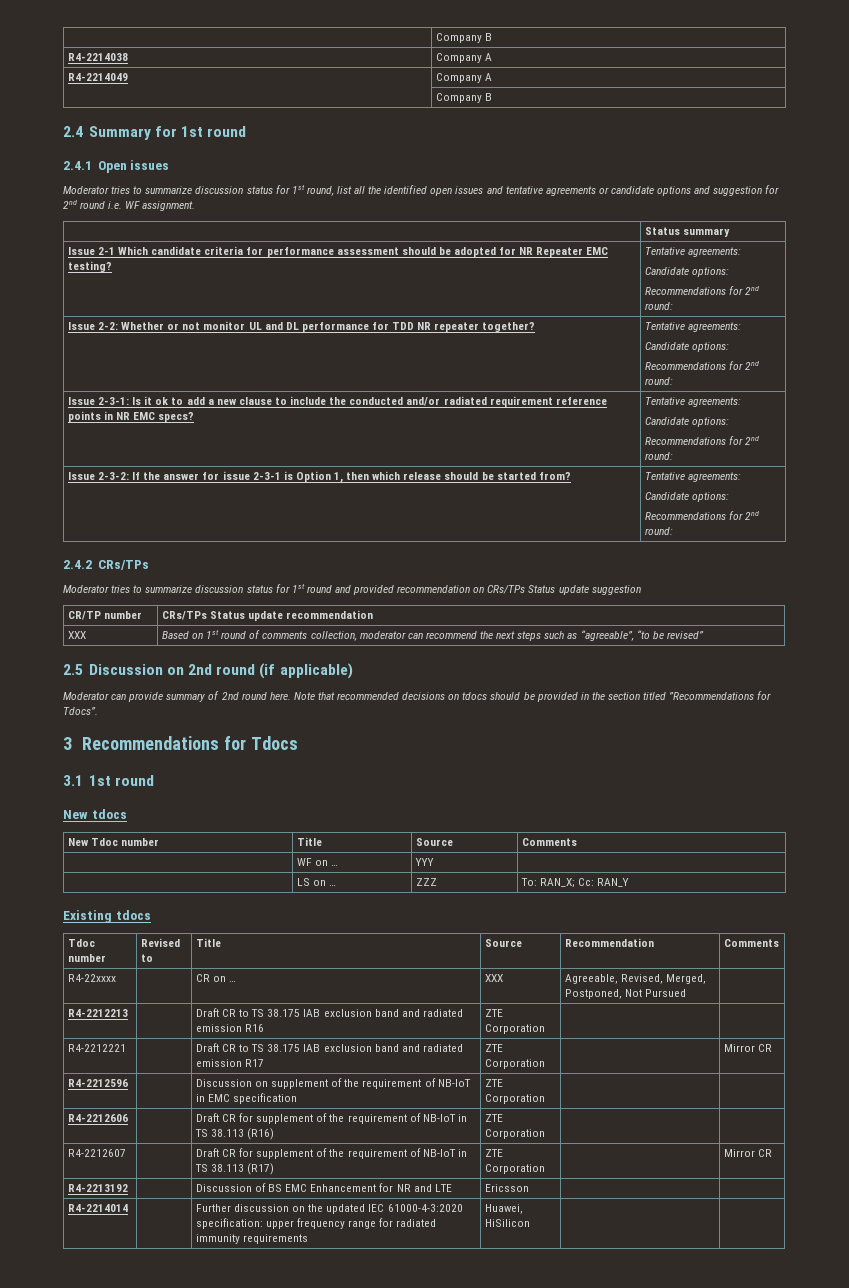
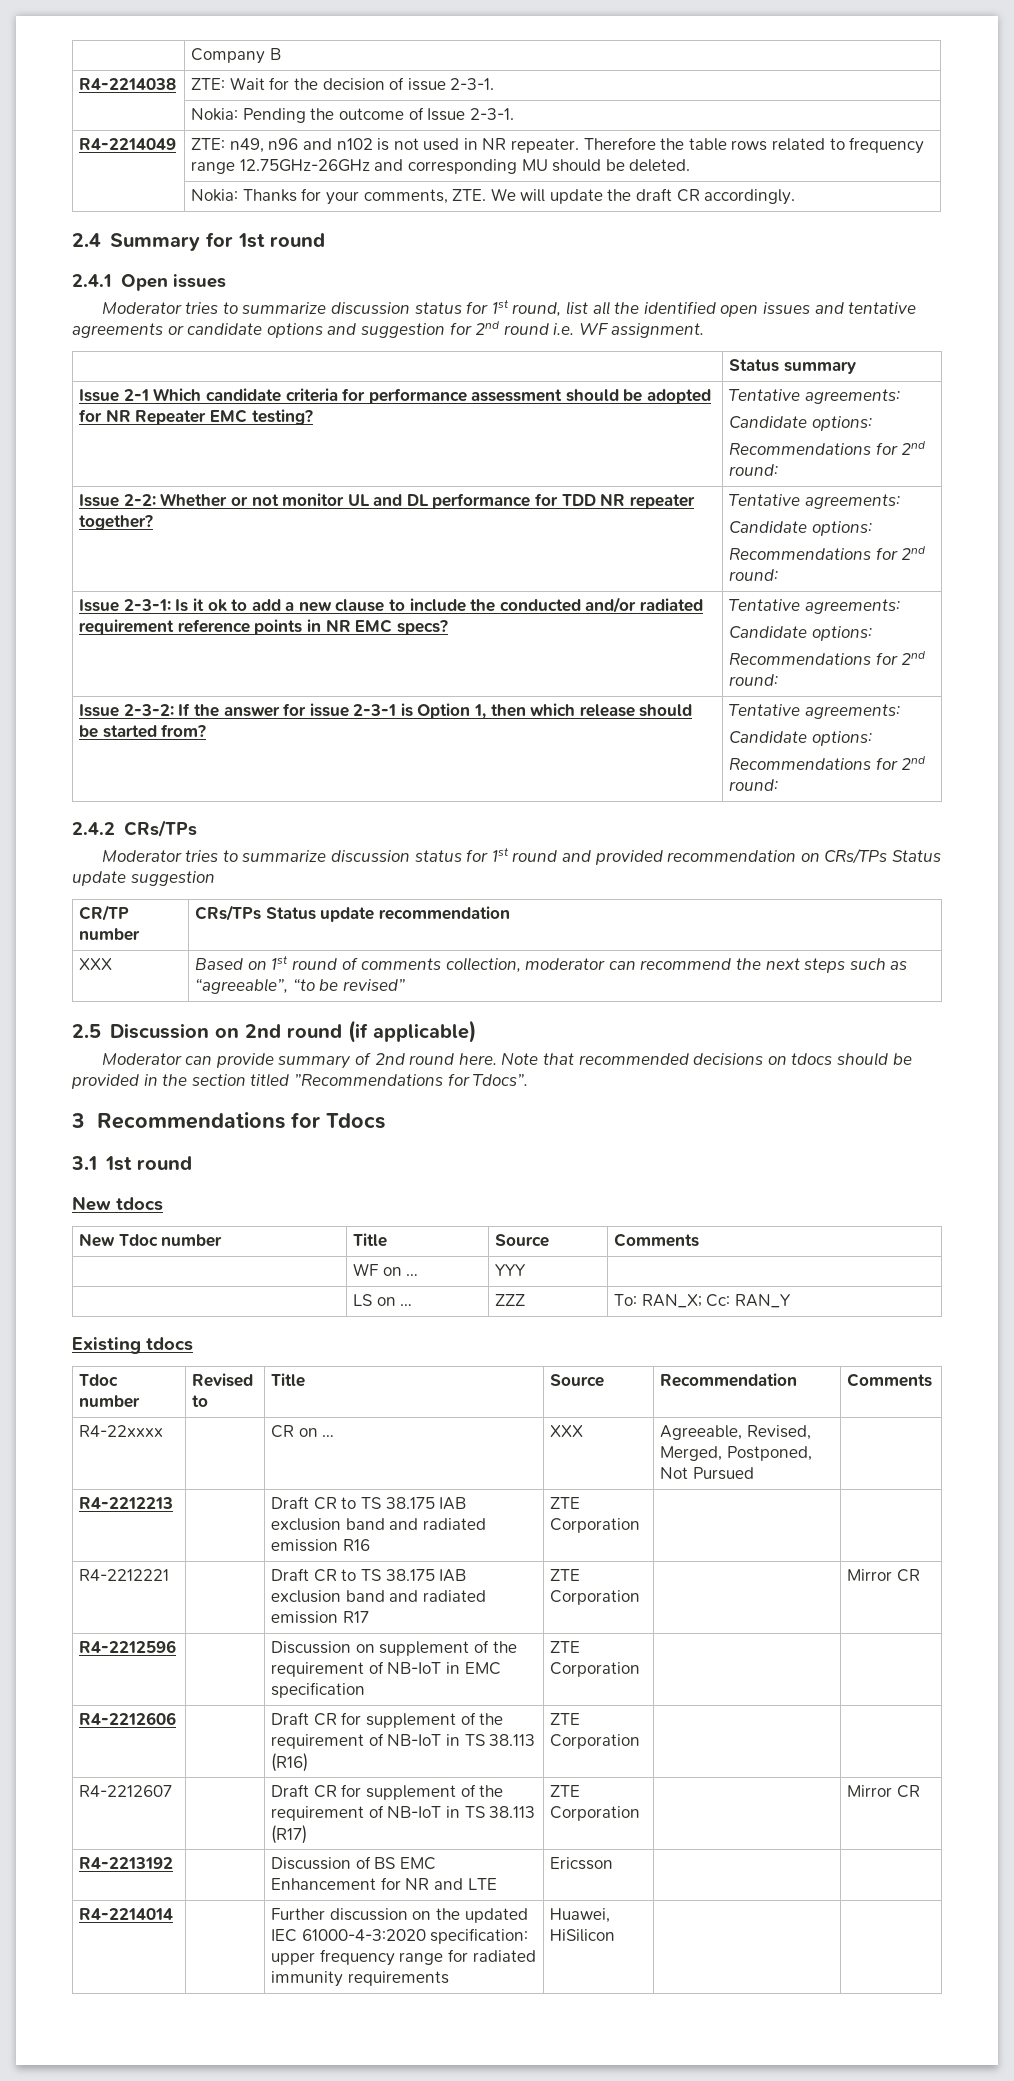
[435,53,493,63] [67,73,128,81] [435,73,493,83] [435,93,493,103] Company A // R4-2214049 | Company A // | Company B -> [191,77,495,91] [191,107,514,123] [79,138,177,150] [191,137,925,154] [191,159,691,174] [191,188,796,205] ZTE: Wait for the decision of issue 2-3-1. // | Nokia: Pending the outcome of Issue 2-3-1. // R4-2214049 | ZTE: n49, n96 and n102 is not used in NR repeater. Therefore the table rows related to frequency range 12.75GHz-26GHz and corresponding MU should be deleted. // | Nokia: Thanks for your comments, ZTE. We will update the draft CR accordingly.

